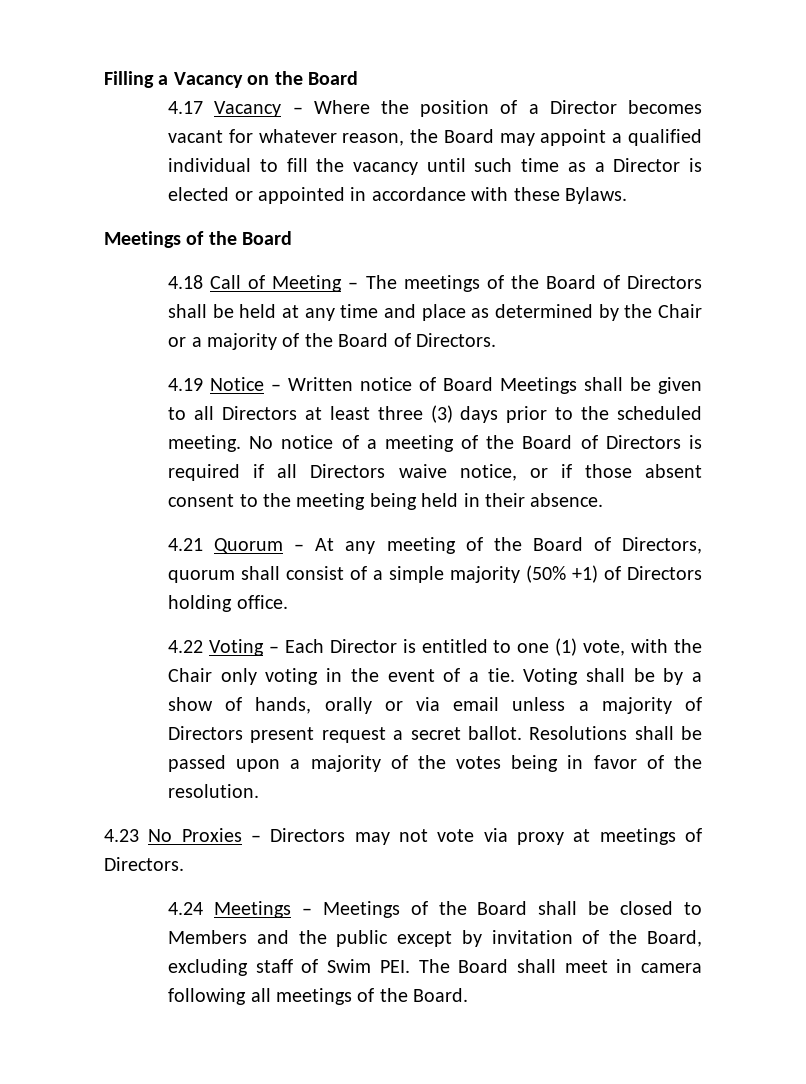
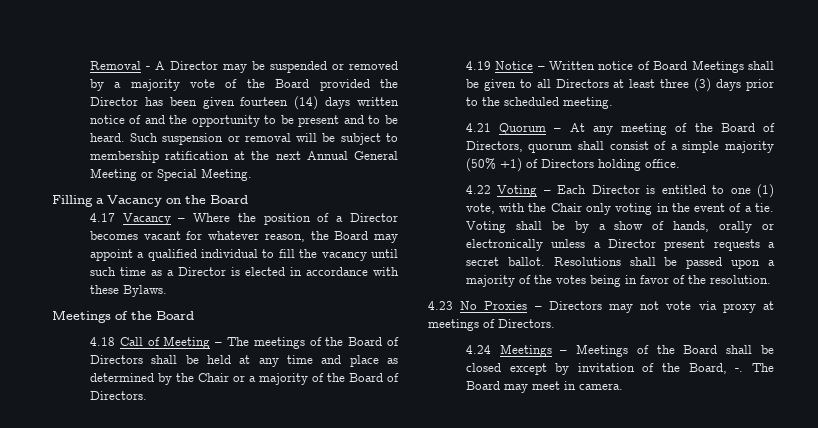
(104, 79) none -> [89,61,398,73] [89,79,398,91] [89,96,399,110] [89,115,398,127] [89,133,398,145] [89,151,398,163] [89,168,252,181] Removal - A Director may be suspended or removed by a majority vote of the Board provided the Director has been given fourteen (14) days written notice of and the opportunity to be present and to be heard. Such suspension or removal will be subject to membership ratification at the next Annual General Meeting or Special Meeting. //
[234,187,345,204] or appointed -> (285, 271) none
[249,435,703,452] [168,464,702,481] [168,493,604,510] No notice of a meeting of the Board of Directors is required if all Directors waive notice, or if those absent consent to the meeting being held in their absence. -> (613, 103) none
[416,697,703,714] [168,726,386,743] via email unless a majority of Directors present request -> [465,239,760,251] electronically unless a Director present requests
[684,902,702,915] [168,930,389,947] to Members and the public -> (501, 367) none
[168,959,410,976] excluding staff of Swim PEI. -> [735,368,744,372] -.
[516,959,556,973] shall -> [503,384,528,393] may
[641,963,703,973] [168,988,469,1005] camera following all meetings of the Board. -> [578,383,623,390] camera.

